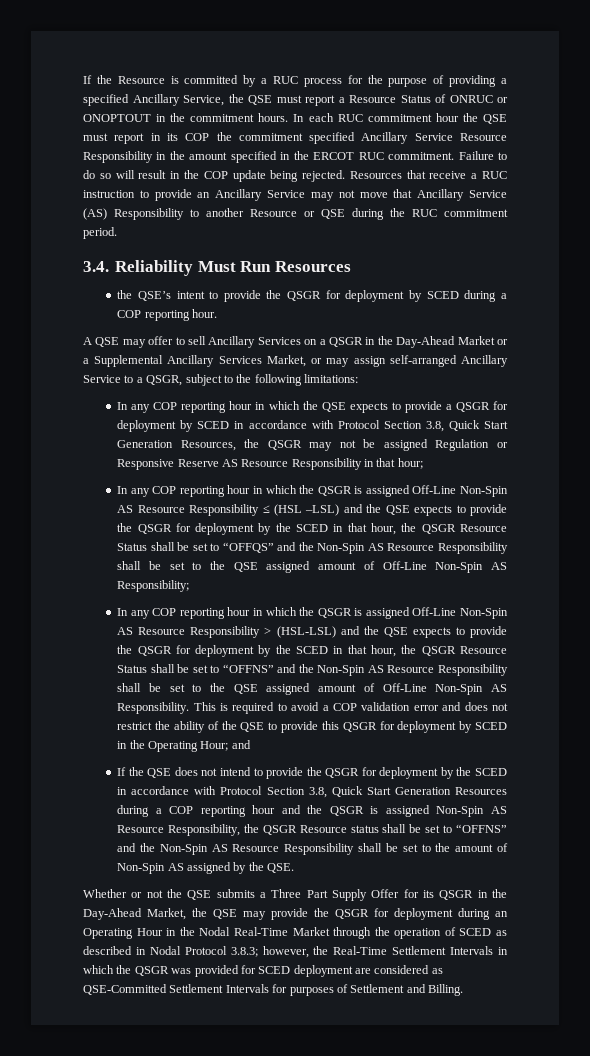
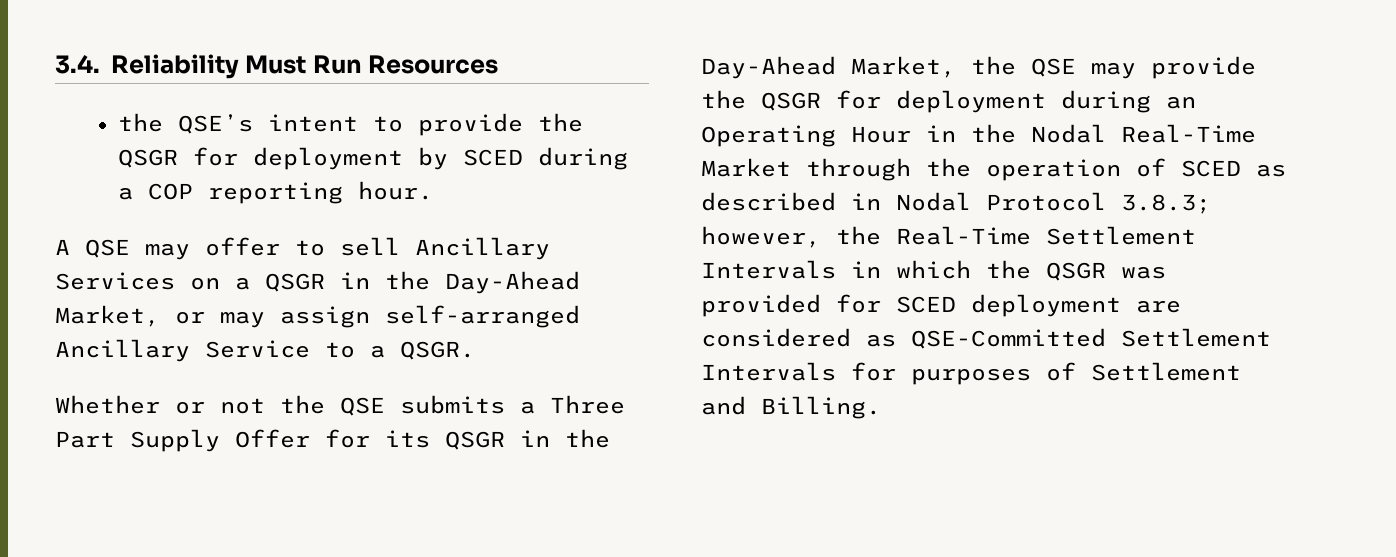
[83,75,507,87] [83,94,508,106] [83,113,507,124] [83,132,508,144] [83,151,507,163] [83,170,507,182] [83,189,507,201] [83,208,508,220] [83,227,117,239] If the Resource is committed by a RUC process for the purpose of providing a specified Ancillary Service, the QSE must report a Resource Status of ONRUC or ONOPTOUT in the commitment hours. In each RUC commitment hour the QSE must report in its COP the commitment specified Ancillary Service Resource Responsibility in the amount specified in the ERCOT RUC commitment. Failure to do so will result in the COP update being rejected. Resources that receive a RUC instruction to provide an Ancillary Service may not move that Ancillary Service (AS) Responsibility to another Resource or QSE during the RUC commitment period. // -> (55, 64) none
[457,336,508,345] [83,355,262,367] Market or a Supplemental Ancillary Services -> (580, 282) none
[146,374,358,386] [117,401,509,413] [117,420,509,432] [117,439,508,451] [117,458,423,470] [117,485,509,497] [117,504,507,516] [117,523,508,535] [117,542,508,554] [117,561,507,573] [117,580,190,592] [117,607,509,619] [117,626,508,638] [117,645,508,657] [117,664,508,676] [117,683,507,695] [117,702,508,714] [117,721,507,733] [117,740,251,752] [117,767,508,779] [117,786,508,798] [117,805,507,817] [117,824,508,836] [117,843,508,855] [117,862,295,874] QSGR, subject to the following limitations: // In any COP reporting hour in which the QSE expects to provide a QSGR for deployment by SCED in accordance with Protocol Section 3.8, Quick Start Generation Resources, the QSGR may not be assigned Regulation or Responsive Reserve AS Resource Responsibility in that hour; // In any COP reporting hour in which the QSGR is assigned Off-Line Non-Spin AS Resource Responsibility ≤ (HSL –LSL) and the QSE expects to provide the QSGR for deployment by the SCED in that hour, the QSGR Resource Status shall be set to “OFFQS” and the Non-Spin AS Resource Responsibility shall be set to the QSE assigned amount of Off-Line Non-Spin AS Responsibility; // In any COP reporting hour in which the QSGR is assigned Off-Line Non-Spin AS Resource Responsibility > (HSL-LSL) and the QSE expects to provide the QSGR for deployment by the SCED in that hour, the QSGR Resource Status shall be set to “OFFNS” and the Non-Spin AS Resource Responsibility shall be set to the QSE assigned amount of Off-Line Non-Spin AS Responsibility. This is required to avoid a COP validation error and does not restrict the ability of the QSE to provide this QSGR for deployment by SCED in the Operating Hour; and // If the QSE does not intend to provide the QSGR for deployment by the SCED in accordance with Protocol Section 3.8, Quick Start Generation Resources during a COP reporting hour and the QSGR is assigned Non-Spin AS Resource Responsibility, the QSGR Resource status shall be set to “OFFNS” and the Non-Spin AS Resource Responsibility shall be set to the amount of Non-Spin AS assigned by the QSE. -> [400,341,475,360] QSGR.

